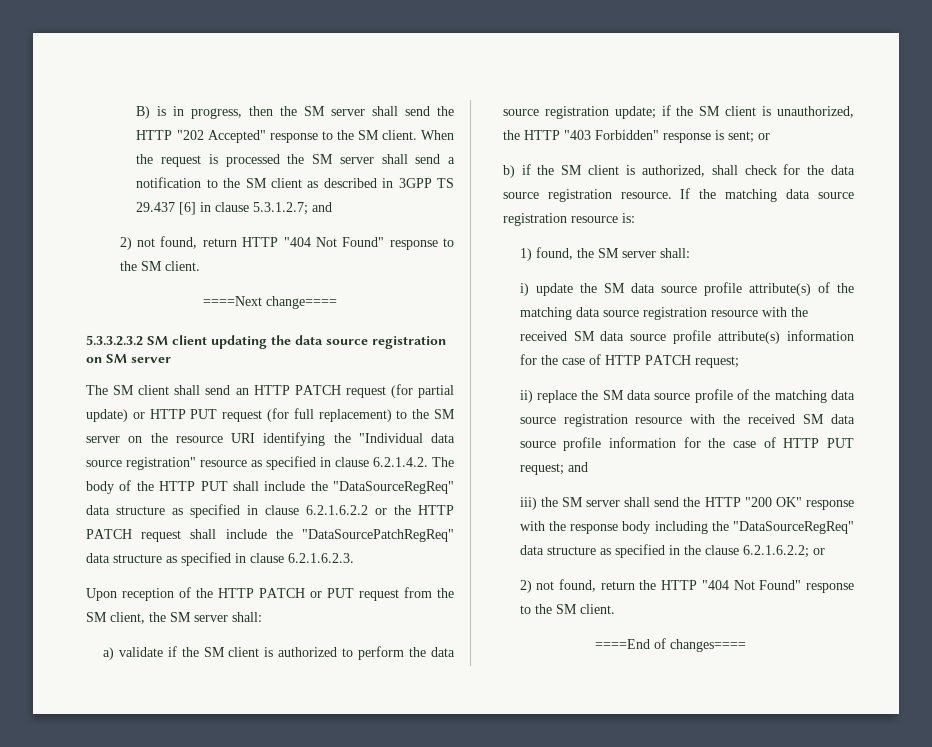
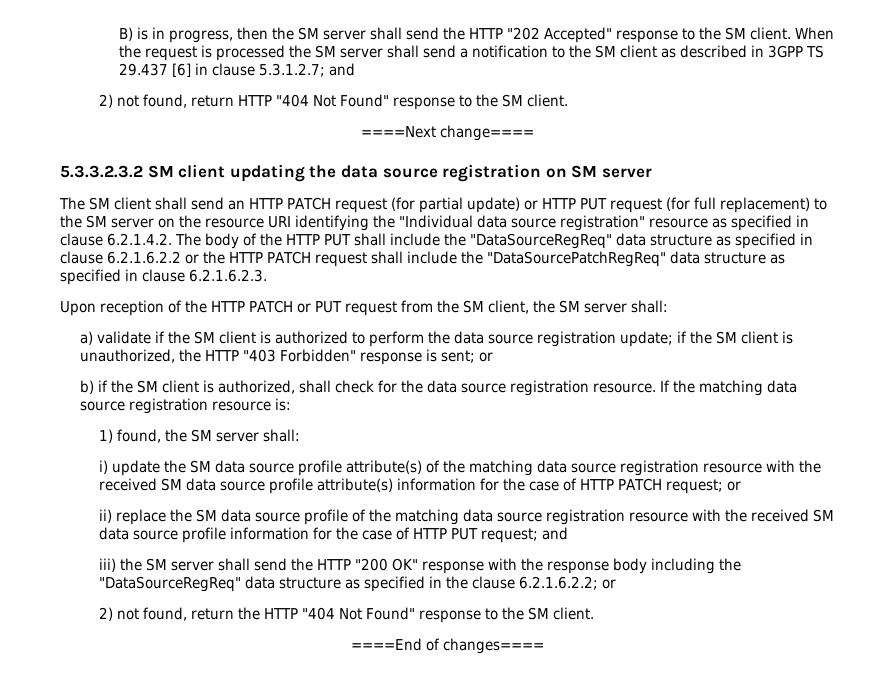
(739, 362) none -> [727,481,742,491] or

